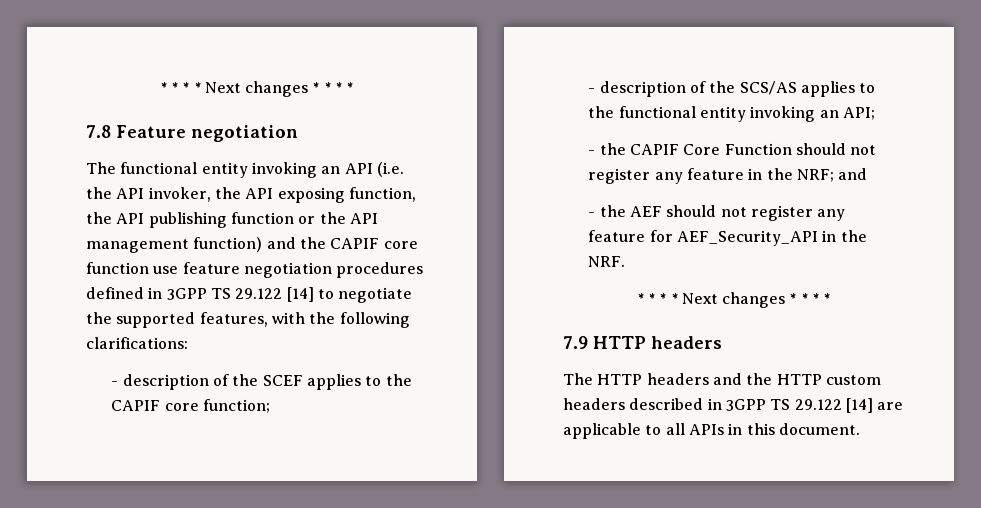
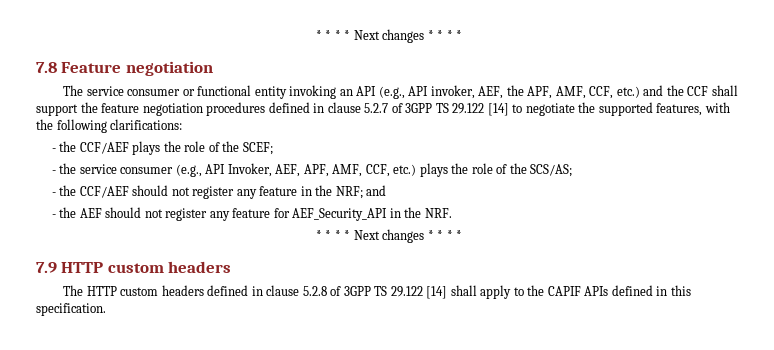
(116, 168) none -> [86,86,195,96] service consumer or
[376,162,404,177] [86,187,416,203] [86,212,378,228] [86,237,418,253] [86,262,179,274] (i.e. the API invoker, the API exposing function, the API publishing function or the API management function) and the CAPIF core function use -> [378,85,738,99] [36,102,98,116] (e.g., API invoker, AEF, the APF, AMF, CCF, etc.) and the CCF shall support the
(163, 293) none -> [327,102,403,113] clause 5.2.7 of
[122,374,412,390] [111,399,271,413] [588,81,876,97] [588,106,876,122] [588,143,792,155] description of the SCEF applies to the CAPIF core function; // - description of the SCS/AS applies to the functional entity invoking an API; // - the CAPIF Core Function -> [59,141,273,155] [51,163,573,177] [51,185,129,198] the CCF/AEF plays the role of the SCEF; // - the service consumer (e.g., API Invoker, AEF, APF, AMF, CCF, etc.) plays the role of the SCS/AS; // - the CCF/AEF
(646, 342) none -> [107,263,164,273] custom
[646,373,881,385] [563,398,904,413] [563,423,724,439] headers and the HTTP custom headers described in 3GPP TS 29.122 [14] are applicable to all APIs -> [120,285,653,299] custom headers defined in clause 5.2.8 of 3GPP TS 29.122 [14] shall apply to the CAPIF APIs defined
[778,423,860,435] document. -> [36,303,106,316] specification.

